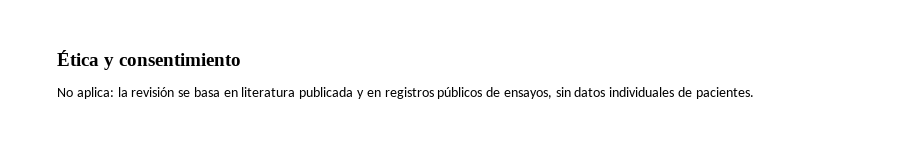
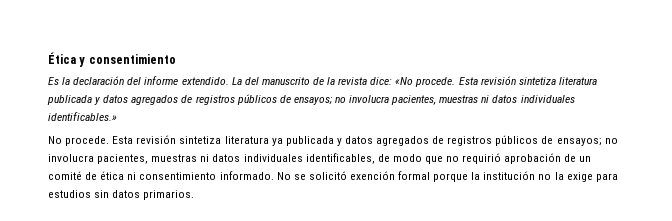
[57,87,754,99] No aplica: la revisión se basa en literatura publicada y en registros públicos de ensayos, sin datos individuales de pacientes. -> [48,76,597,87] [47,94,575,105] [48,112,117,121] [48,135,618,146] [48,153,592,164] [48,171,618,182] [48,190,195,200] Es la declaración del informe extendido. La del manuscrito de la revista dice: «No procede. Esta revisión sintetiza literatura publicada y datos agregados de registros públicos de ensayos; no involucra pacientes, muestras ni datos individuales identificables.» // No procede. Esta revisión sintetiza literatura ya publicada y datos agregados de registros públicos de ensayos; no involucra pacientes, muestras ni datos individuales identificables, de modo que no requirió aprobación de un comité de ética ni consentimiento informado. No se solicitó exención formal porque la institución no la exige para estudios sin datos primarios.

